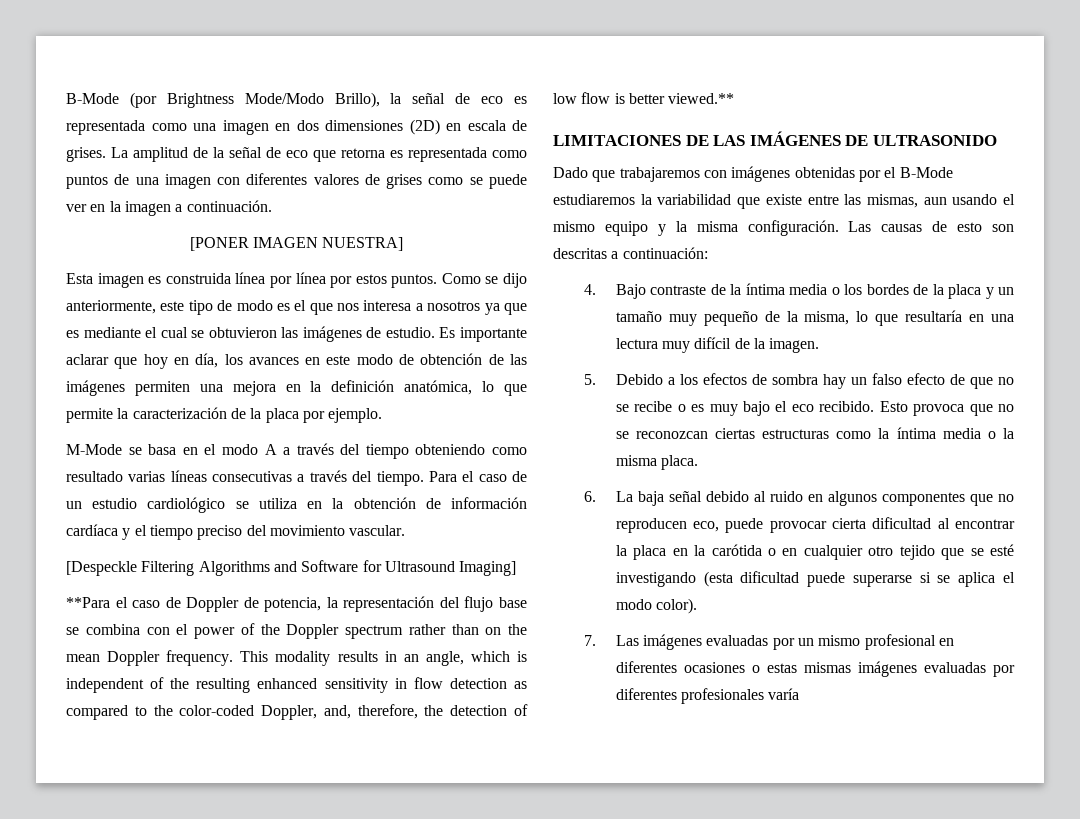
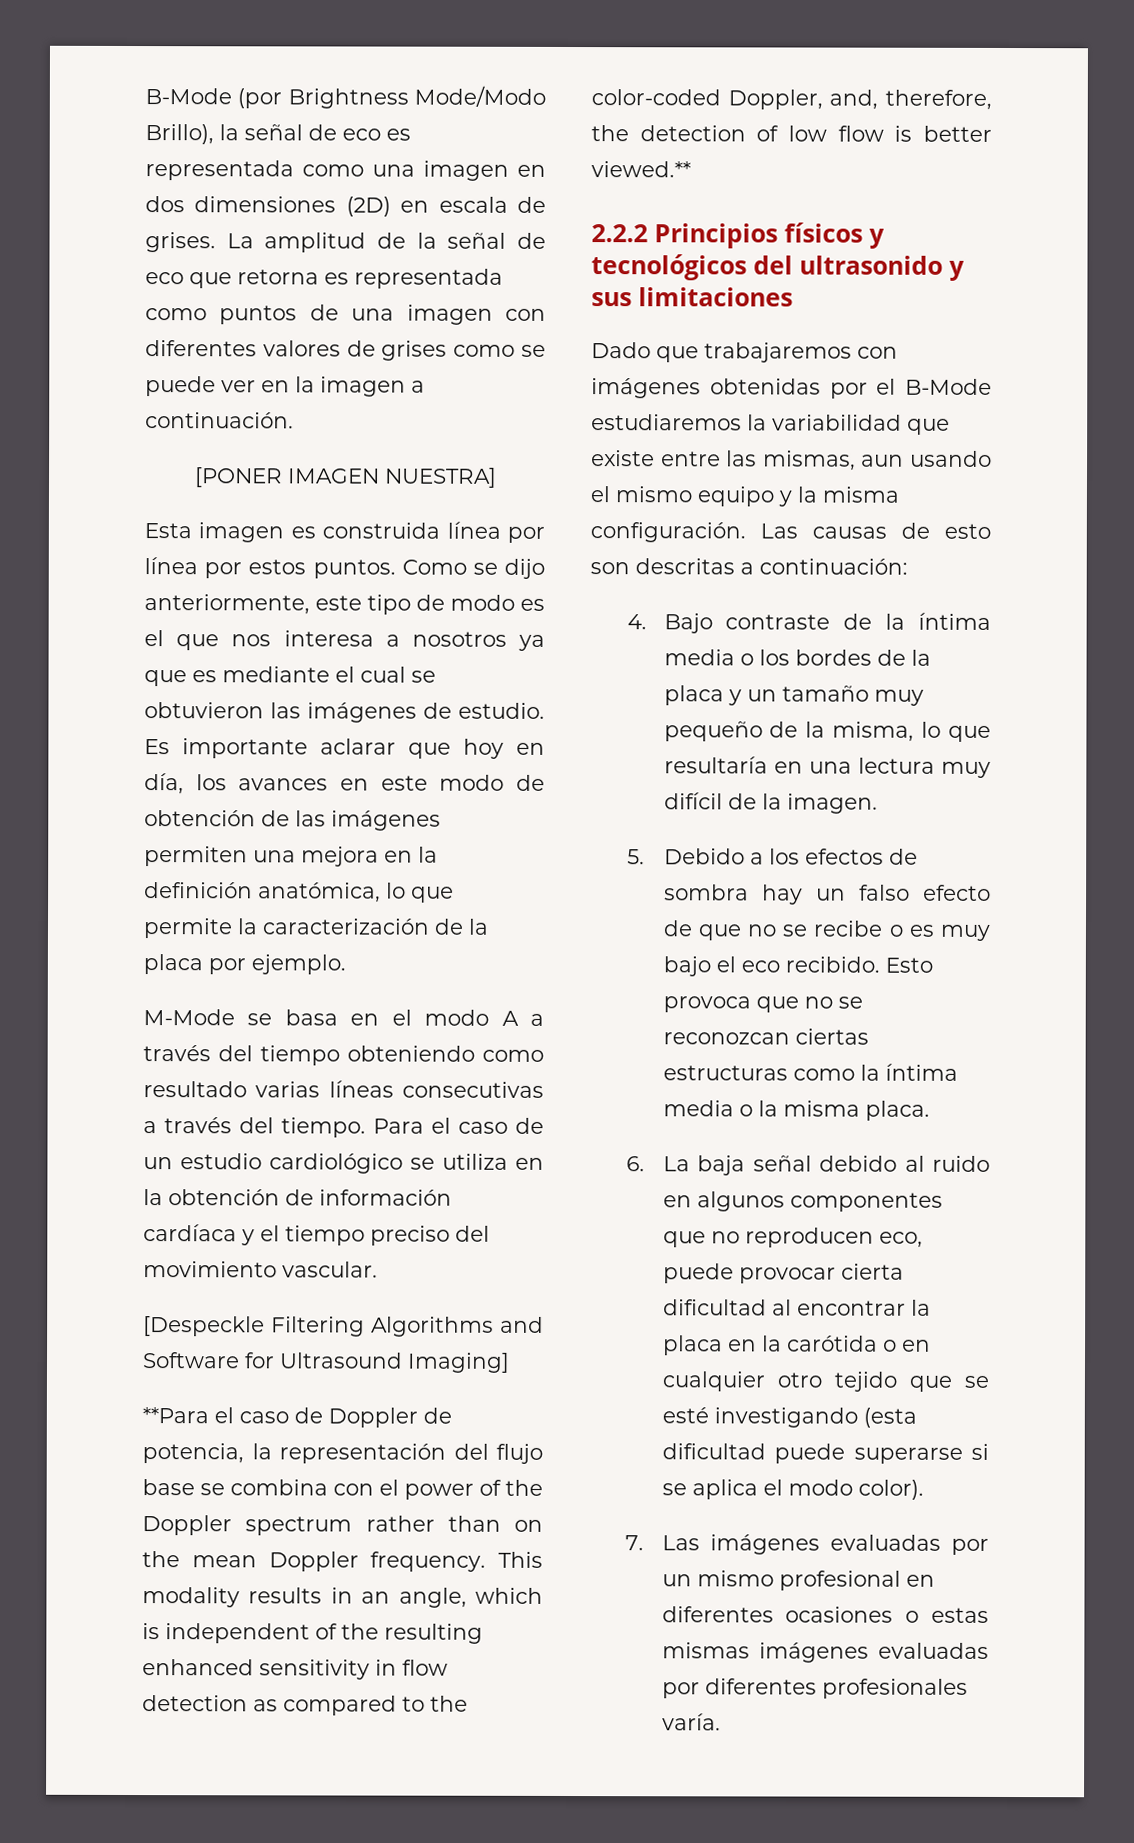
[553,131,997,146] LIMITACIONES DE LAS IMÁGENES DE ULTRASONIDO -> [591,222,885,249] [591,254,965,281] [591,287,793,307] 2.2.2 Principios físicos y tecnológicos del ultrasonido y sus limitaciones
[768,688,800,700] varía -> [661,1713,721,1731] varía.

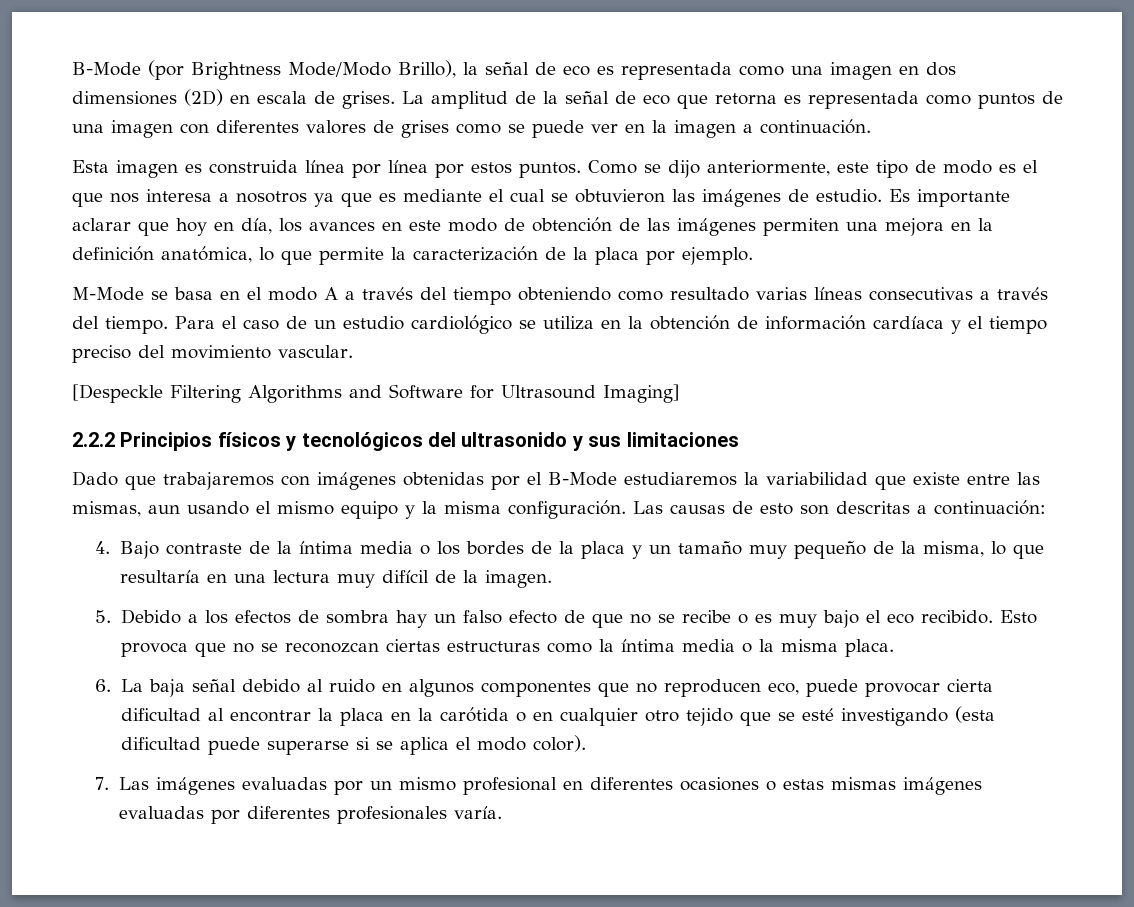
[193,467,497,488] // [PONER IMAGEN NUESTRA] -> (871, 126) none
[142,1407,452,1428] [142,1443,543,1464] [142,1479,543,1500] [142,1515,543,1536] [142,1551,543,1572] [142,1587,543,1608] [142,1623,483,1644] [142,1659,448,1680] [142,1695,468,1716] [591,89,992,110] [591,125,992,142] [591,161,691,178] // **Para el caso de Doppler de potencia, la representación del flujo base se combina con el power of the Doppler spectrum rather than on the mean Doppler frequency. This modality results in an angle, which is independent of the resulting enhanced sensitivity in flow detection as compared to the color-coded Doppler, and, therefore, the detection of low flow is better viewed.** -> (680, 393) none

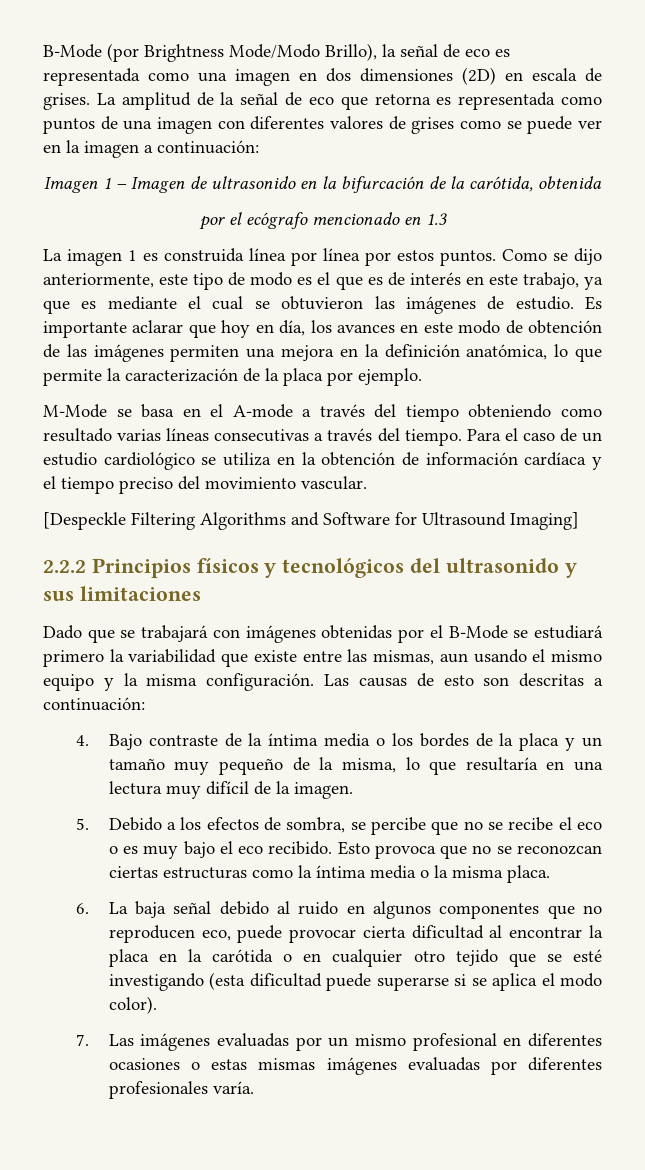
[760,119,871,134] [72,160,178,178] continuación. // Esta imagen -> [157,140,259,154] [44,176,602,193] [198,212,447,230] [43,249,137,266] continuación: // Imagen 1 – Imagen de ultrasonido en la bifurcación de la carótida, obtenida // por el ecógrafo mencionado en 1.3 // La imagen 1
[110,189,307,203] nos interesa a nosotros -> [367,272,579,289] es de interés en este trabajo,
[268,287,338,301] modo A -> [232,404,293,418] A-mode
[163,472,274,490] trabajaremos -> [120,625,209,642] se trabajará
[624,472,737,486] estudiaremos -> [513,625,604,639] [43,650,104,667] se estudiará primero
[325,610,585,628] sombra hay un falso efecto de -> [286,817,427,835] sombra, se percibe
(731, 616) none -> [558,817,603,830] el eco

